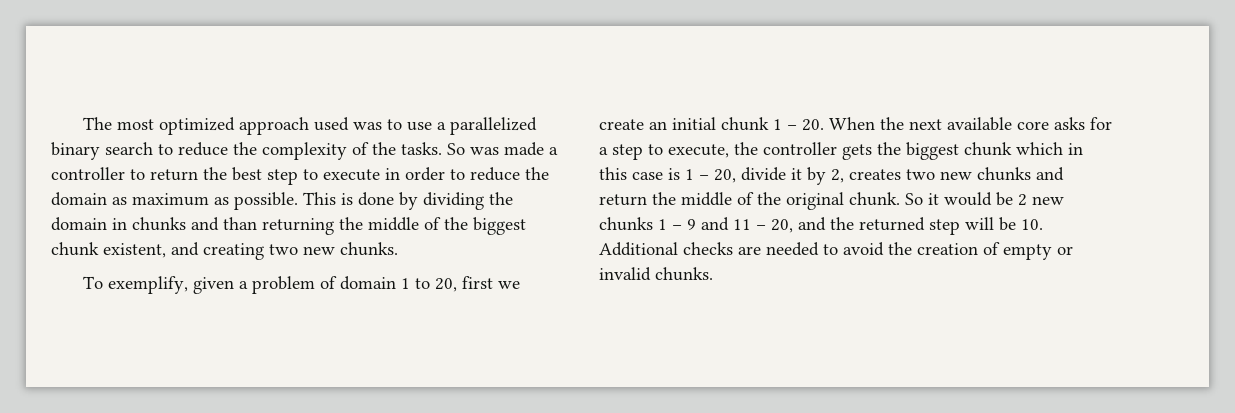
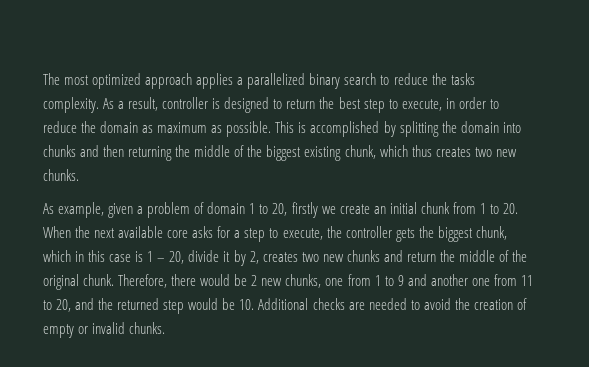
[313,117,432,131] used was to use -> [196,73,234,89] applies
[262,142,558,160] [51,167,125,180] complexity of the tasks. So was made a controller -> [450,73,475,85] [43,97,270,113] tasks complexity. As a result, controller is designed
[323,169,380,181] execute -> [401,99,442,111] execute,
[358,192,513,210] [51,217,257,231] done by dividing the domain in chunks and than -> [310,121,521,137] [43,145,125,157] accomplished by splitting the domain into chunks and then
[51,242,264,260] chunk existent, and creating -> [304,145,471,161] existing chunk, which thus creates
[82,276,188,294] To exemplify, -> [43,202,105,218] As example,
[461,276,493,289] first -> [291,202,318,218] firstly
[773,119,797,130] 1 – -> [452,202,499,214] from 1 to
[964,142,1012,156] chunk -> [475,226,507,240] chunk,
[905,193,939,205] So it -> [118,274,197,288] Therefore, there
[599,217,766,231] chunks 1 – 9 and 11 – -> [285,274,533,288] [43,300,52,310] chunks, one from 1 to 9 and another one from 11 to
[965,217,994,230] will -> [188,298,219,310] would

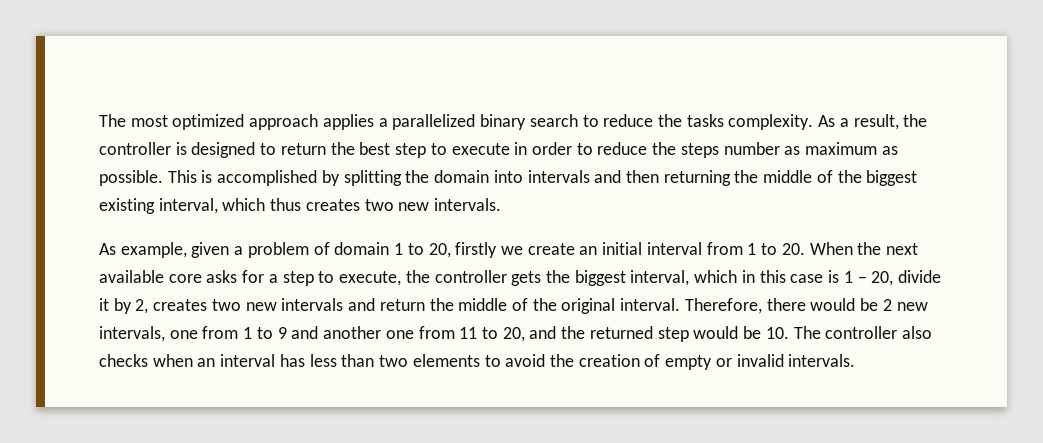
(159, 104) none -> [903,114,928,127] the
[401,99,442,111] execute, -> [451,143,510,155] execute
[100,121,139,133] domain -> [680,142,780,158] steps number
[43,145,76,157] chunks -> [527,170,590,183] intervals
[344,145,376,159] chunk, -> [158,198,218,214] interval,
[43,169,79,181] chunks. -> [434,198,502,211] intervals.
[420,202,450,214] chunk -> [646,242,702,255] interval
[475,226,507,240] chunk, -> [630,270,690,286] interval,
[346,250,380,262] chunks -> [281,298,344,311] intervals
[83,274,115,286] chunk. -> [620,298,681,311] interval.
[285,274,322,288] chunks, -> [99,326,165,342] intervals,
[258,298,407,310] Additional checks are needed -> [793,326,932,339] [99,354,480,367] The controller also checks when an interval has less than two elements
[129,322,166,334] chunks. -> [788,354,856,367] intervals.

